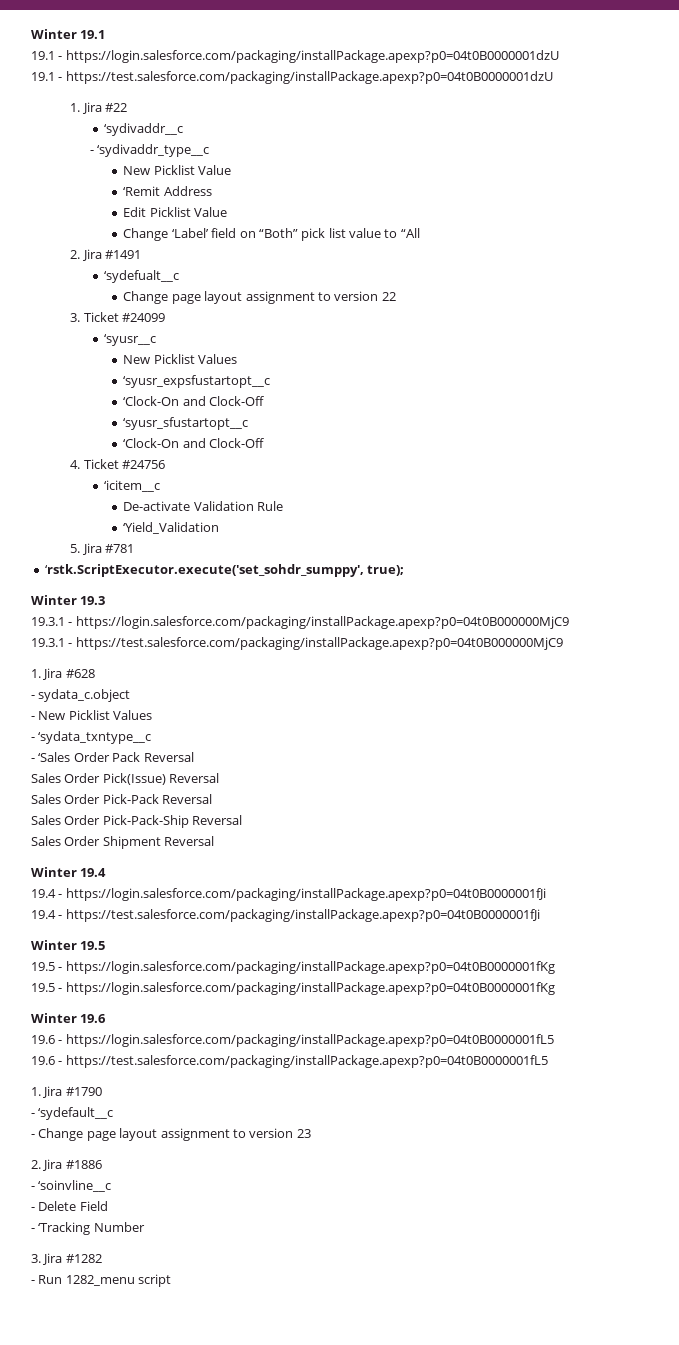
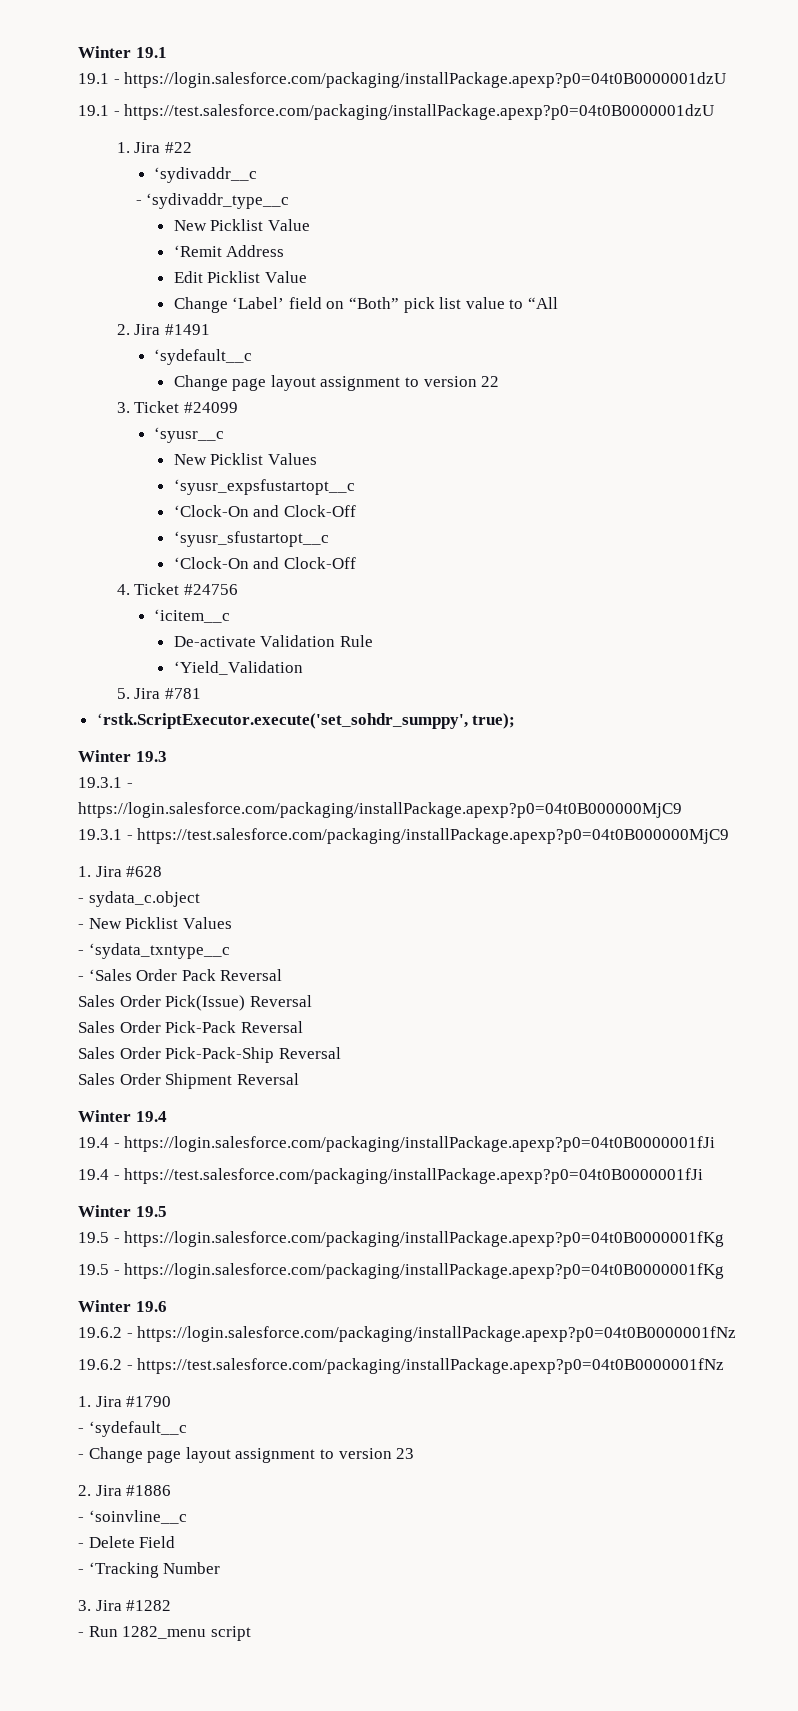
[103,270,179,283] ‘sydefualt__c -> [154,349,253,365] ‘sydefault__c
[31,1034,554,1047] [31,1055,548,1068] 19.6 - https://login.salesforce.com/packaging/installPackage.apexp?p0=04t0B0000001fL5 // 19.6 - https://test.salesforce.com/packaging/installPackage.apexp?p0=04t0B0000001fL5 -> [78,1326,737,1342] [78,1358,725,1374] 19.6.2 - https://login.salesforce.com/packaging/installPackage.apexp?p0=04t0B0000001fNz // 19.6.2 - https://test.salesforce.com/packaging/installPackage.apexp?p0=04t0B0000001fNz

